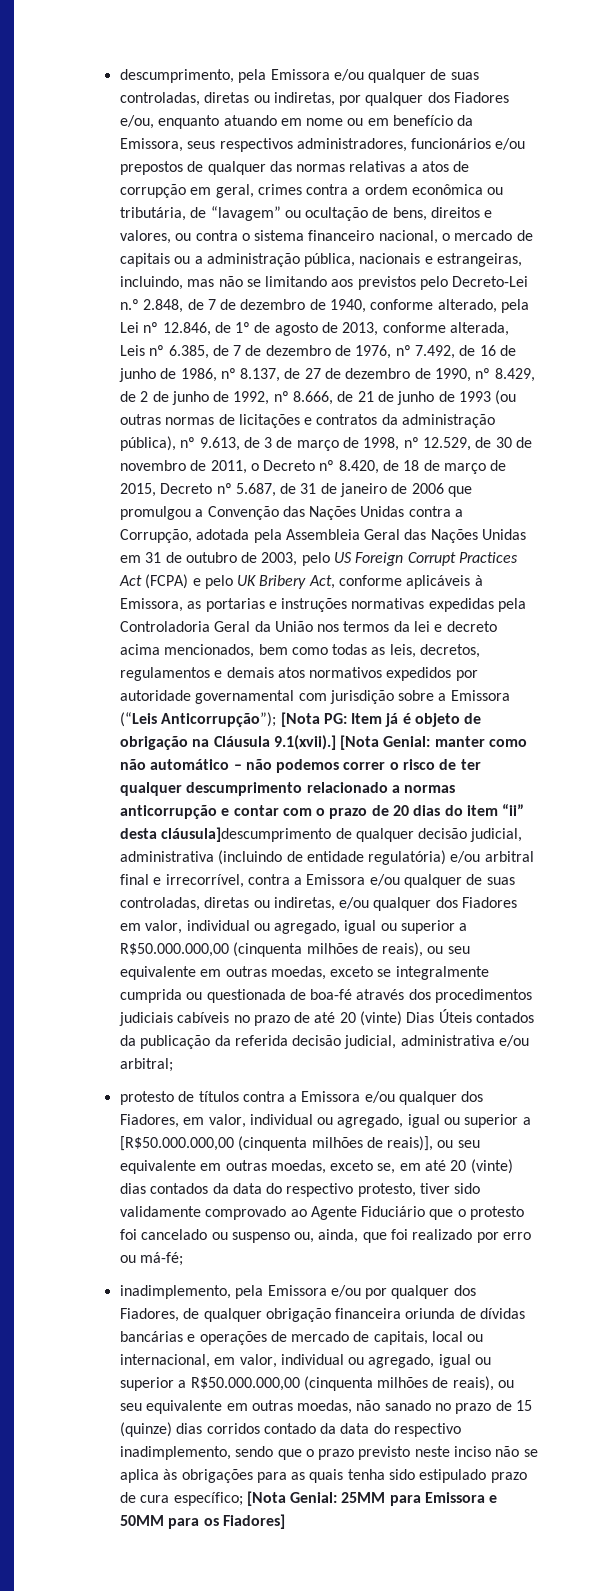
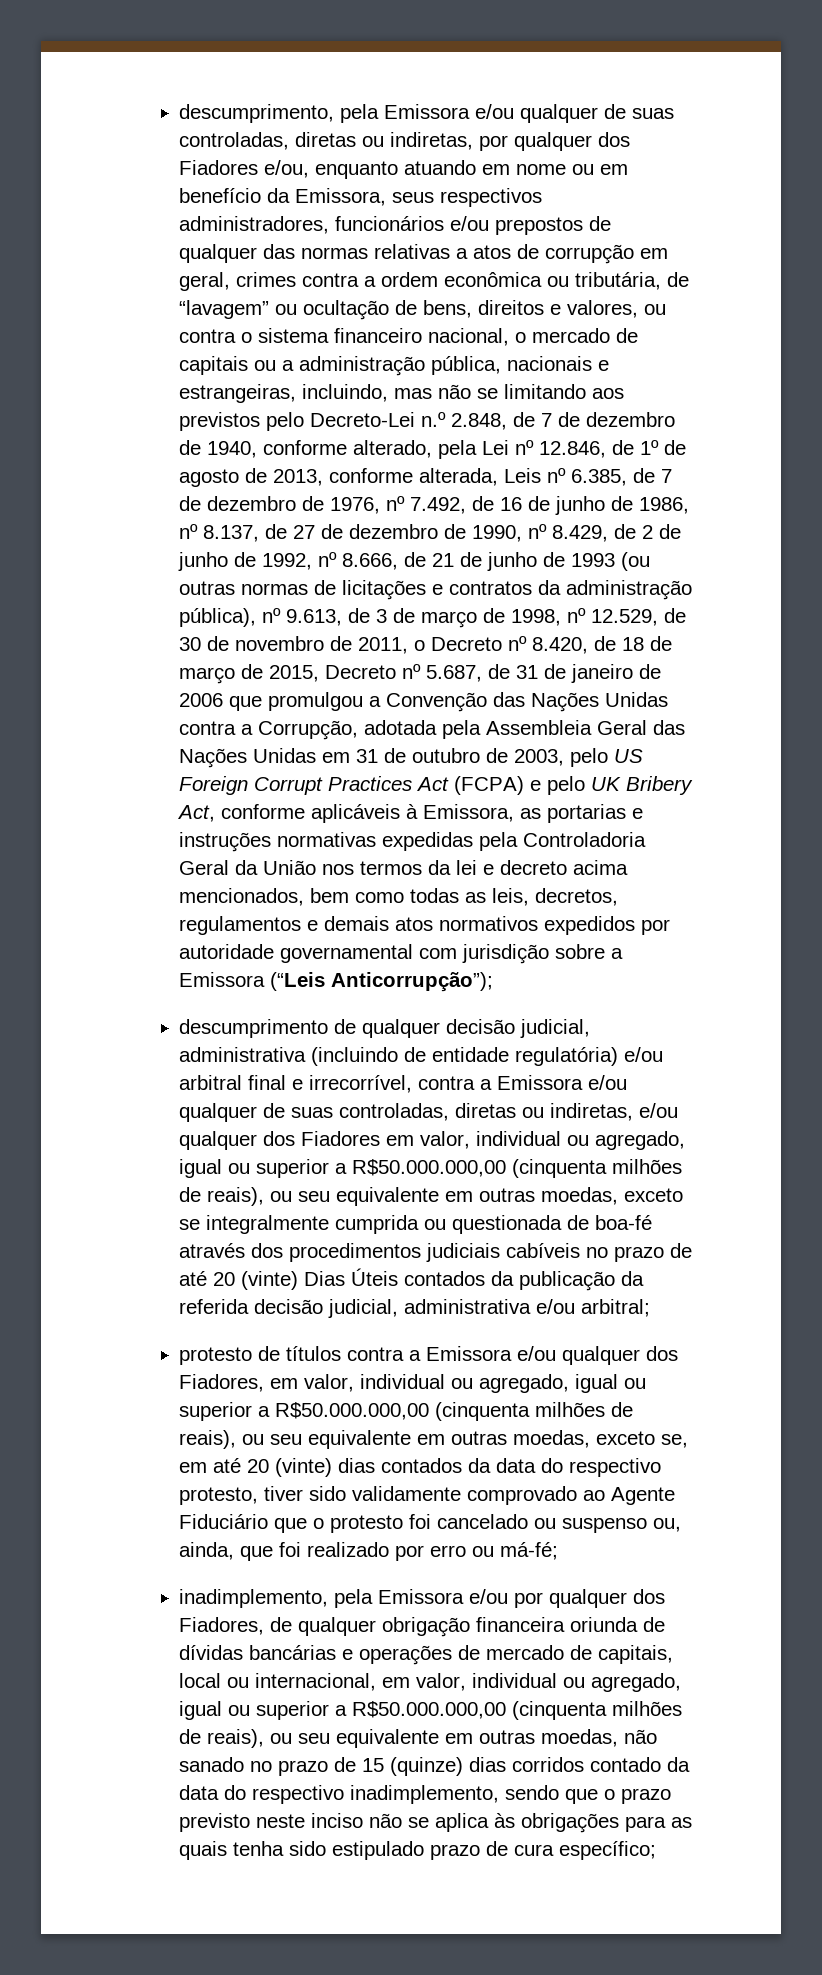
[280,712,482,727] [119,735,528,750] [119,759,481,773] [119,782,456,796] [119,804,525,819] [119,827,332,842] [Nota PG: Item já é objeto de obrigação na Cláusula 9.1(xvii).] [Nota Genial: manter como não automático – não podemos correr o risco de ter qualquer descumprimento relacionado a normas anticorrupção e contar com o prazo de 20 dias do item “ii” desta cláusula]descumprimento -> [178,1019,328,1038] // descumprimento
[119,1136,434,1151] [R$50.000.000,00 (cinquenta milhões de reais)], -> [274,1402,633,1421] [178,1430,236,1449] R$50.000.000,00 (cinquenta milhões de reais),
[246,1491,498,1506] [119,1514,285,1529] [Nota Genial: 25MM para Emissora e 50MM para os Fiadores] -> (656, 1850) none

